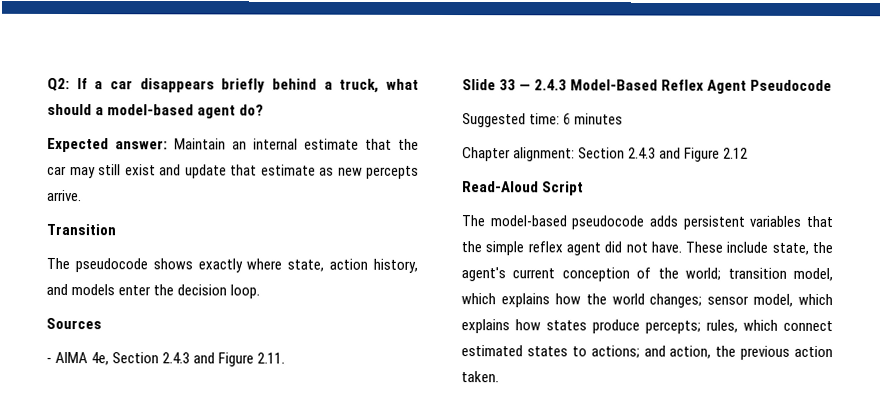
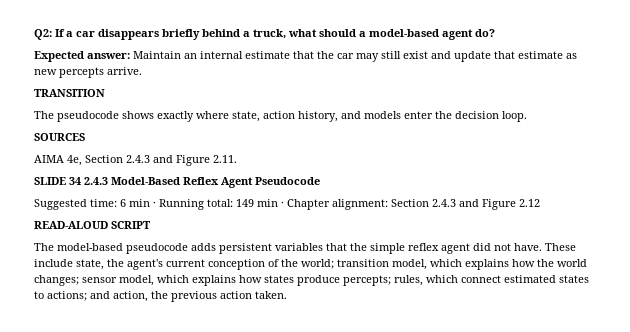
[46,223,116,236] Transition -> [34,89,105,97] TRANSITION
[46,317,102,330] [46,357,52,363] Sources // - -> [34,133,85,141] SOURCES //
[462,79,532,91] Slide 33 — -> [34,177,81,185] SLIDE 34
[574,113,624,125] minutes // -> [129,199,284,210] min · Running total: 149 min ·
[462,181,585,196] Read-Aloud Script -> [34,221,151,229] READ-ALOUD SCRIPT

